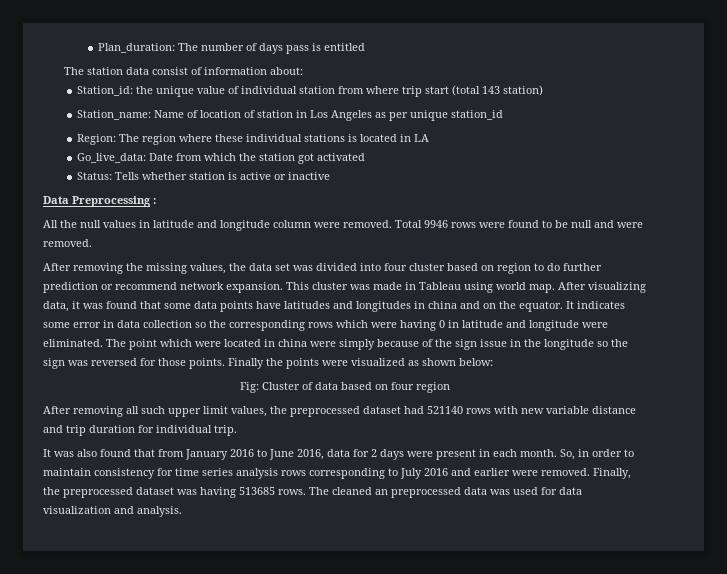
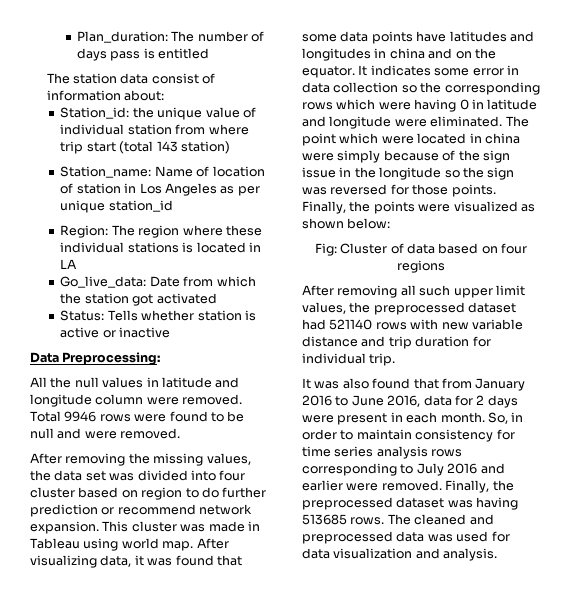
[72,196,156,207] Preprocessing : -> [62,352,161,365] Preprocessing:
[228,358,264,369] Finally -> [302,201,346,214] Finally,
[416,382,450,393] region -> [397,260,445,273] regions
[375,489,388,495] an -> [469,514,494,525] and

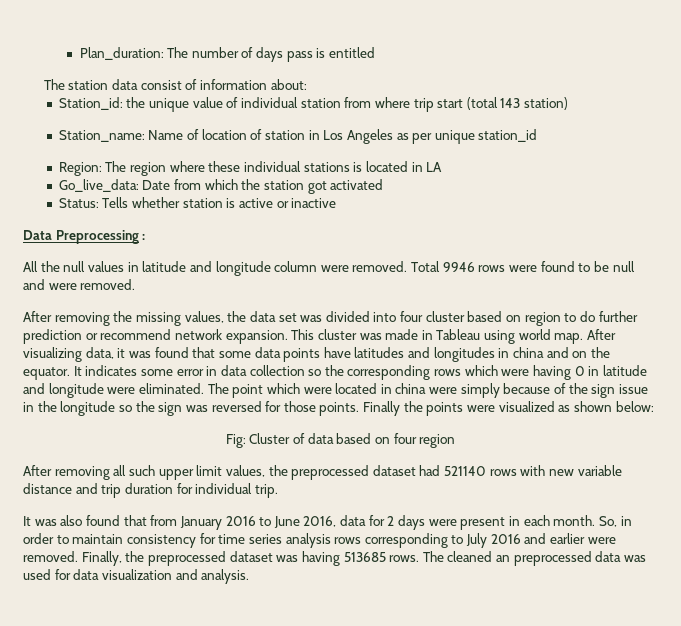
[62,352,161,365] Preprocessing: -> [55,230,146,244] Preprocessing :
[302,201,346,214] Finally, -> [363,401,401,416] Finally
[397,260,445,273] regions -> [419,434,456,448] region
[469,514,494,525] and -> [496,555,511,562] an

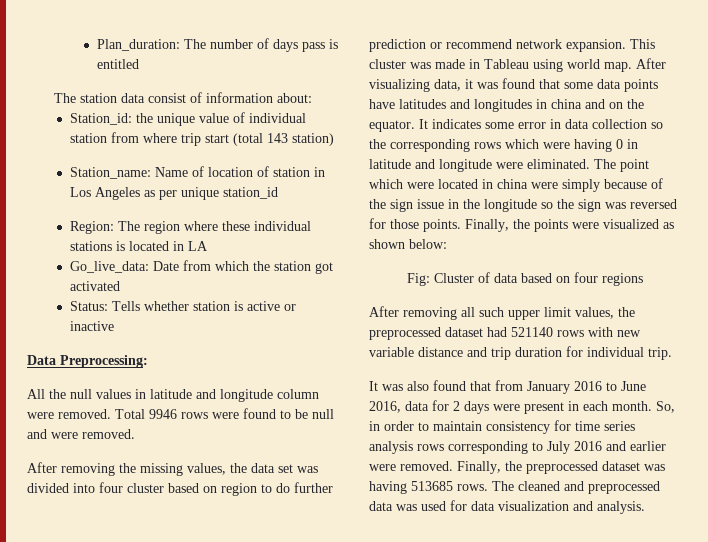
[55,230,146,244] Preprocessing : -> [60,355,148,368] Preprocessing:
[363,401,401,416] Finally -> [465,219,509,232] Finally,
[419,434,456,448] region -> [602,273,643,286] regions
[496,555,511,562] an -> [564,481,584,491] and

